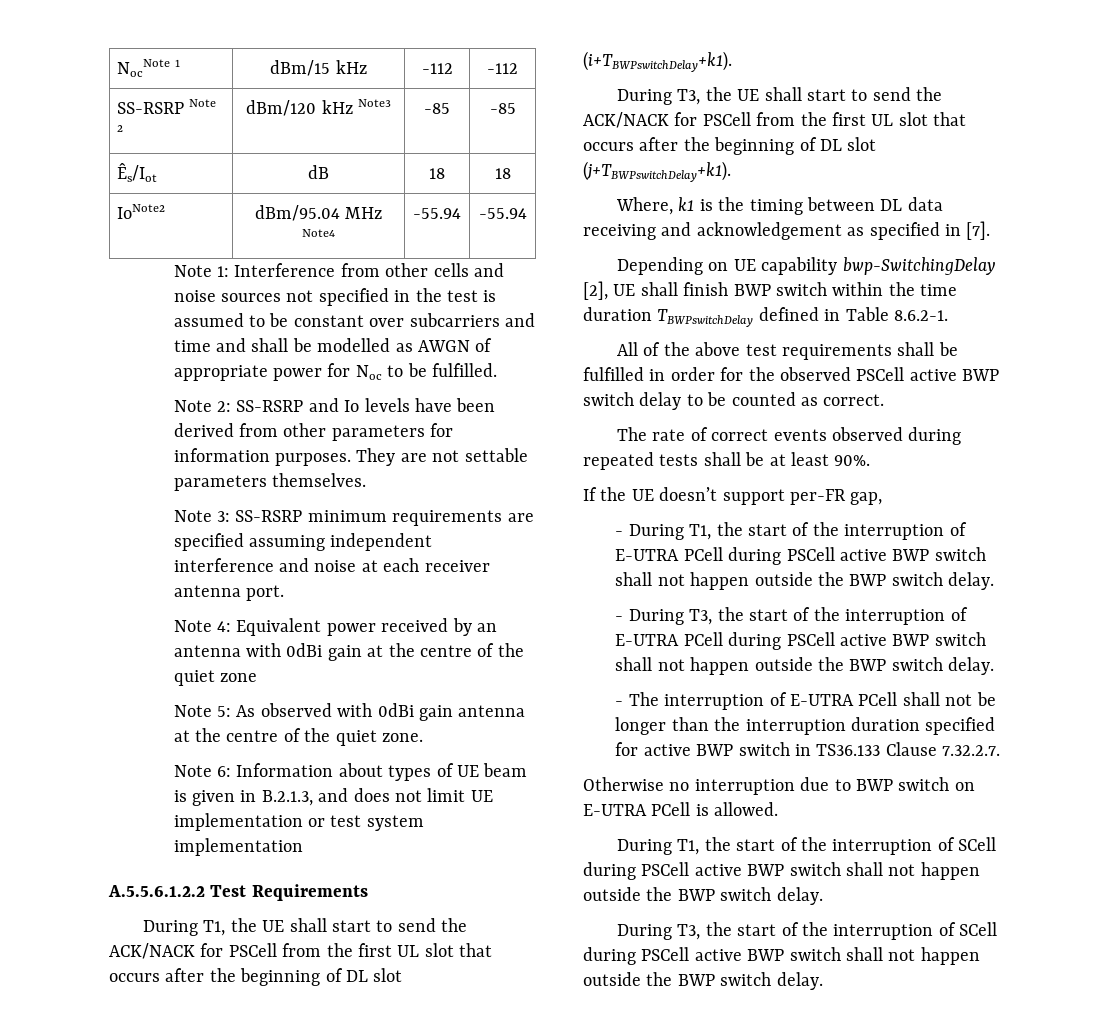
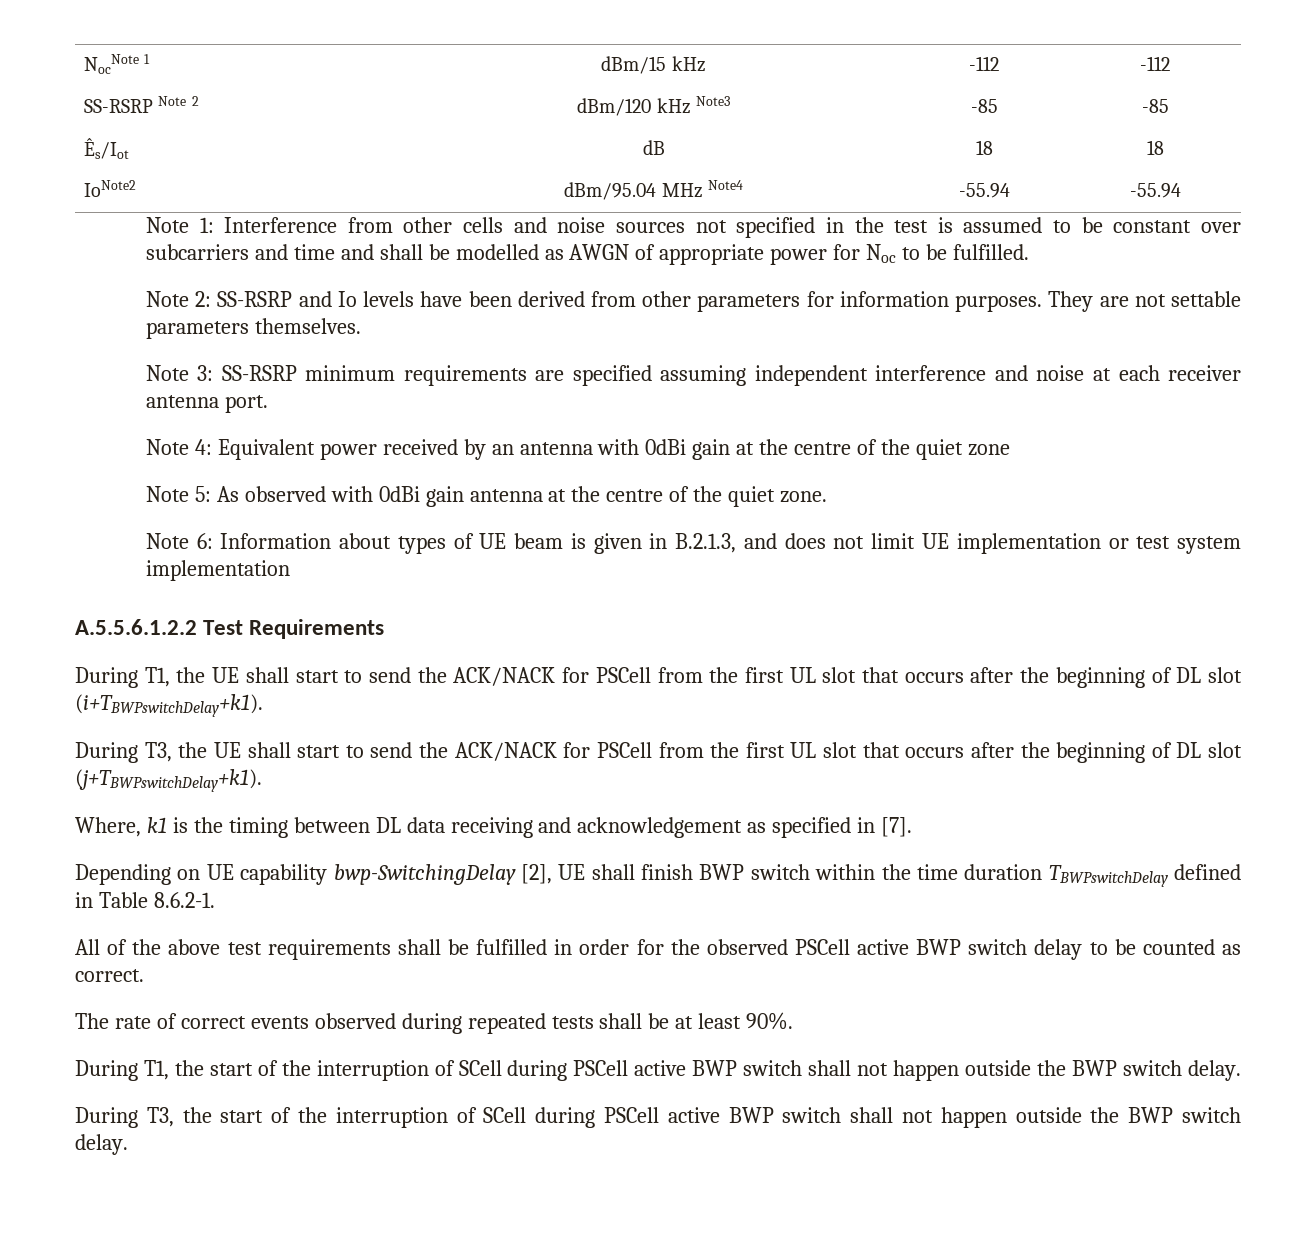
[583,487,883,505] [615,522,967,540] [615,547,986,565] [615,572,995,590] [615,607,968,625] [615,632,986,650] [615,657,995,675] [615,692,996,710] [615,717,996,735] [615,742,1001,756] [583,777,975,795] [583,802,779,816] // If the UE doesn’t support per-FR gap, // - During T1, the start of the interruption of E-UTRA PCell during PSCell active BWP switch shall not happen outside the BWP switch delay. // - During T3, the start of the interruption of E-UTRA PCell during PSCell active BWP switch shall not happen outside the BWP switch delay. // - The interruption of E-UTRA PCell shall not be longer than the interruption duration specified for active BWP switch in TS36.133 Clause 7.32.2.7. // Otherwise no interruption due to BWP switch on E-UTRA PCell is allowed. -> (794, 1021) none

